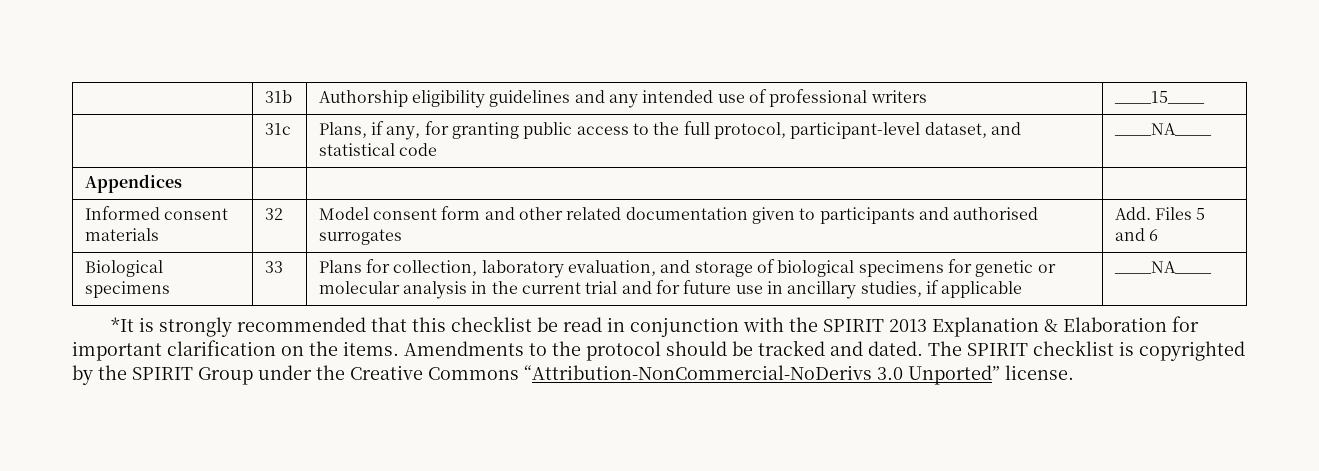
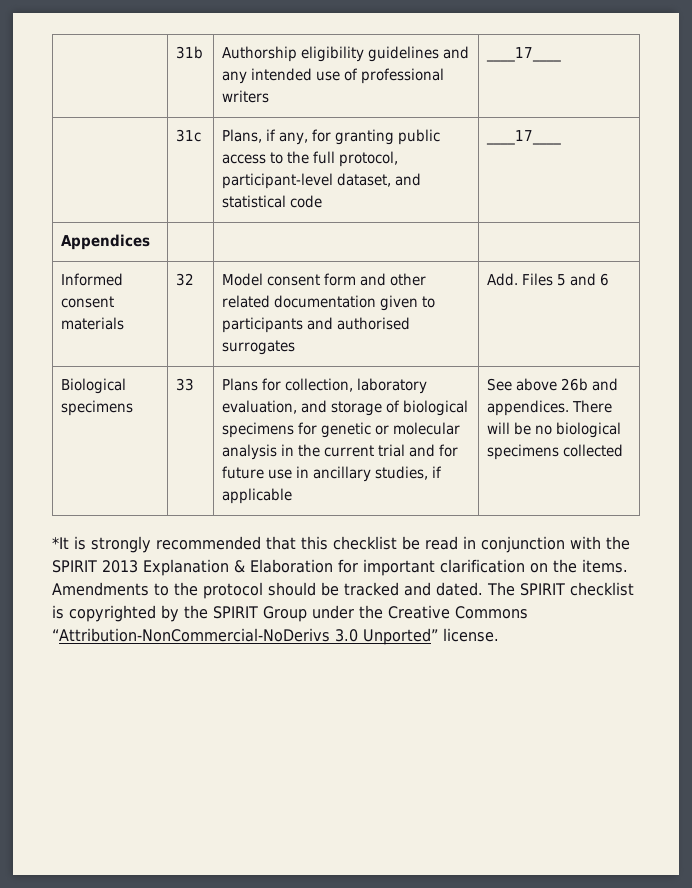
[1113,91,1205,104] ____15____ -> [486,47,562,62] ____17____
[1113,123,1212,136] ____NA____ -> [486,130,562,145] ____17____
[1113,261,1212,274] ____NA____ -> [487,378,619,391] [487,400,613,416] [487,422,622,438] [487,444,624,460] See above 26b and appendices. There will be no biological specimens collected

